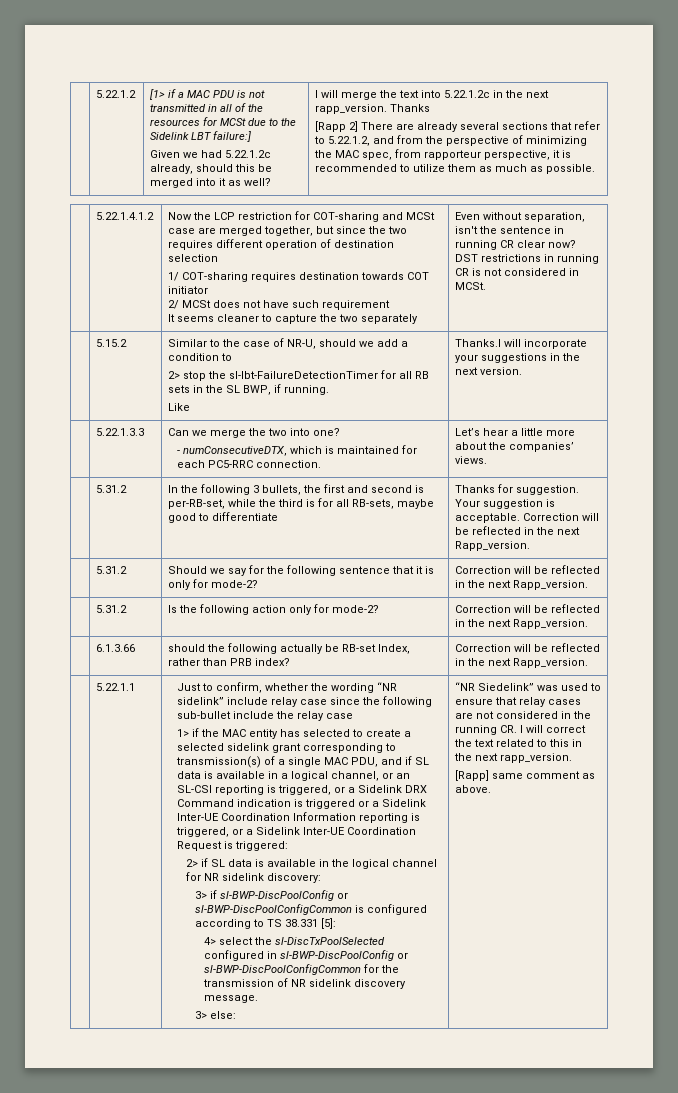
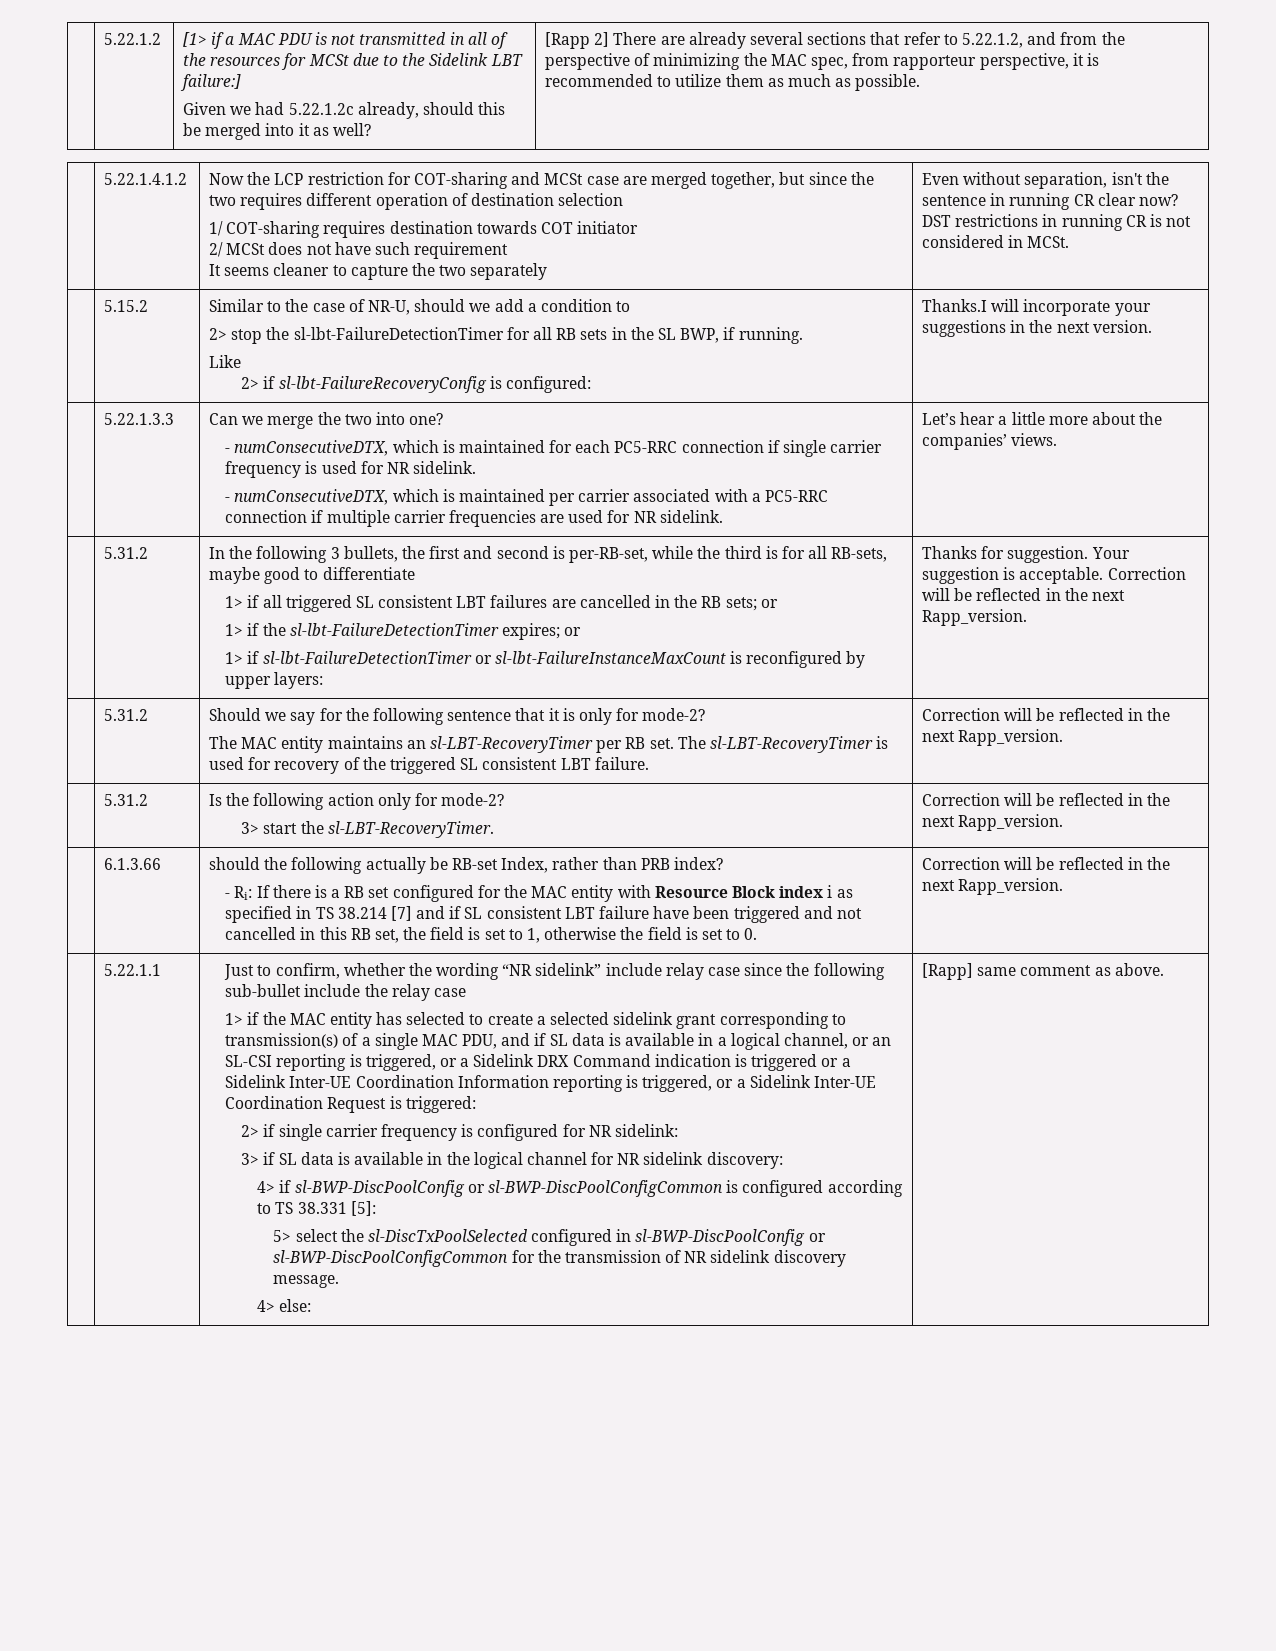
[314,90,549,100] [314,104,430,114] I will merge the text into 5.22.1.2c in the next rapp_version. Thanks // -> (372, 129) none
(190, 407) none -> [241,376,591,393] // 2> if sl-lbt-FailureRecoveryConfig is configured:
[255,460,321,468] connection. -> [681,440,883,457] [225,461,477,478] [225,489,829,506] [225,510,723,527] connection if single carrier frequency is used for NR sidelink. // - numConsecutiveDTX, which is maintained per carrier associated with a PC5-RRC connection if multiple carrier frequencies are used for NR sidelink.
(278, 516) none -> [225,595,778,612] [225,623,582,640] [225,651,866,668] [225,672,324,689] // 1> if all triggered SL consistent LBT failures are cancelled in the RB sets; or // 1> if the sl-lbt-FailureDetectionTimer expires; or // 1> if sl-lbt-FailureDetectionTimer or sl-lbt-FailureInstanceMaxCount is reconfigured by upper layers:
(258, 584) none -> [209,736,889,753] [209,757,649,774] // The MAC entity maintains an sl-LBT-RecoveryTimer per RB set. The sl-LBT-RecoveryTimer is used for recovery of the triggered SL consistent LBT failure.
(379, 609) none -> [241,821,494,838] // 3> start the sl-LBT-RecoveryTimer.
(290, 662) none -> [225,885,853,902] [225,906,862,923] [225,927,758,943] // - Ri: If there is a RB set configured for the MAC entity with Resource Block index i as specified in TS 38.214 [7] and if SL consistent LBT failure have been triggered and not cancelled in this RB set, the field is set to 1, otherwise the field is set to 0.
(209, 862) none -> [278,1124,678,1141] [241,1152,276,1165] single carrier frequency is configured for NR sidelink: // 3> if
[195,891,208,899] 3> -> [257,1181,276,1193] 4>
[204,937,217,945] 4> -> [273,1230,292,1242] 5>
[195,1011,208,1019] 3> -> [257,1300,276,1312] 4>
[454,682,601,691] [454,697,581,707] [454,711,591,719] [454,725,586,735] [453,739,582,747] [453,753,572,763] “NR Siedelink” was used to ensure that relay cases are not considered in the running CR. I will correct the text related to this in the next rapp_version. // -> (312, 1305) none

